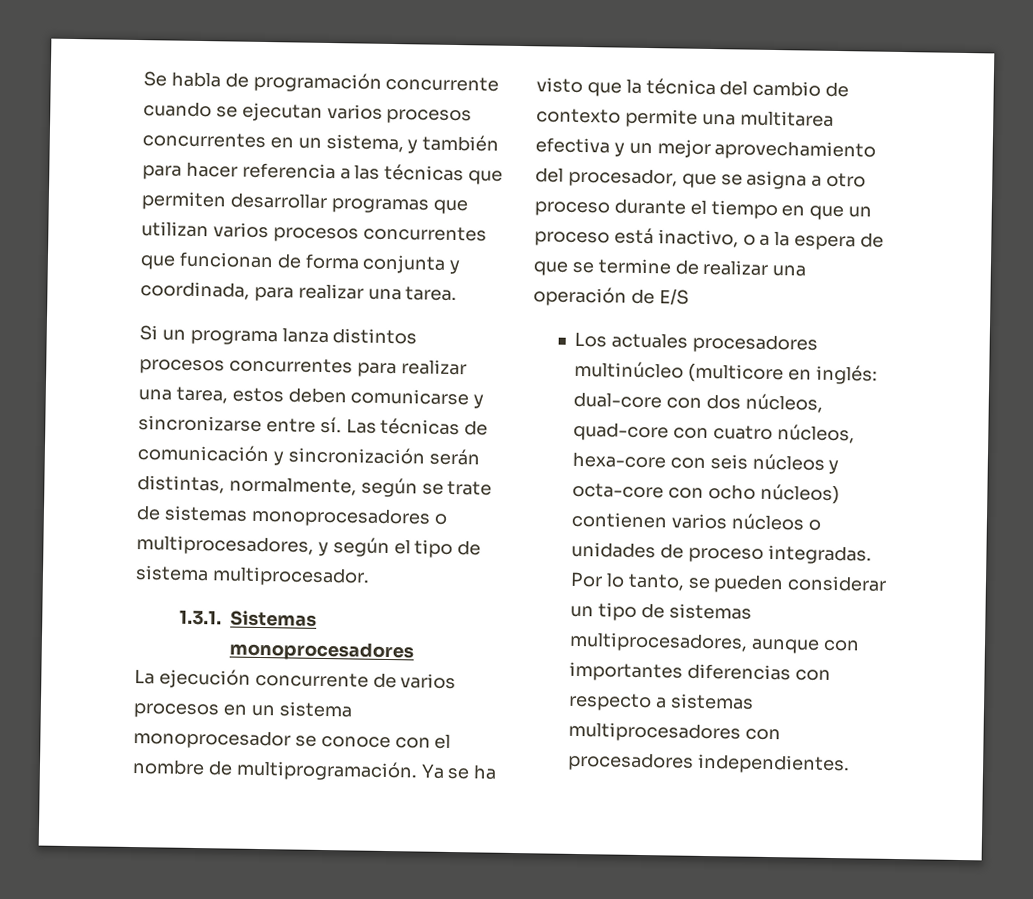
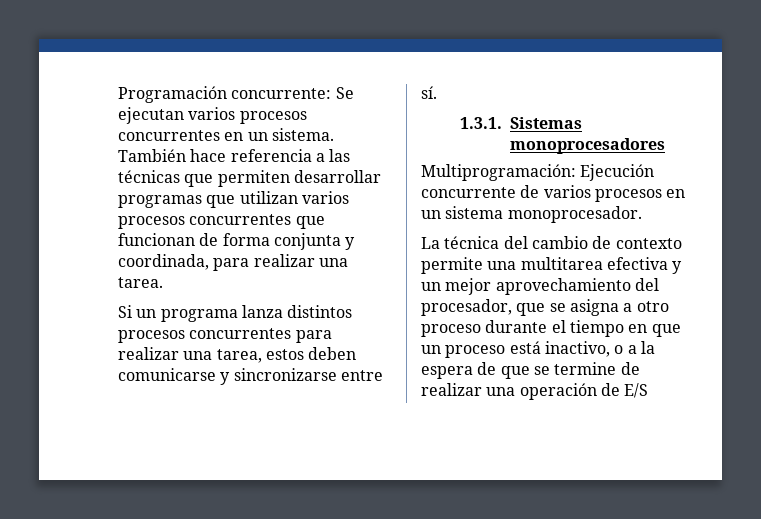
[143,71,500,93] [143,101,238,118] Se habla de programación concurrente cuando se -> [118,86,354,103] Programación concurrente: Se
[325,133,500,154] [142,161,238,180] sistema, y también para hacer -> [271,128,334,141] [118,149,227,162] sistema. También hace
[345,417,489,436] [137,444,480,466] [137,475,493,498] [136,505,447,528] [136,535,482,559] [135,565,370,587] Las técnicas de comunicación y sincronización serán distintas, normalmente, según se trate de sistemas monoprocesadores o multiprocesadores, y según el tipo de sistema multiprocesador. -> (437, 92) none
[134,668,251,689] La ejecución -> [421,164,655,181] Multiprogramación: Ejecución
[133,729,452,750] [132,759,498,782] [536,77,642,97] monoprocesador se conoce con el nombre de multiprogramación. Ya se ha visto que la -> [507,206,642,223] [421,237,440,249] monoprocesador. // La
[574,331,818,354] [574,360,878,385] [573,391,823,413] [573,421,855,444] [572,451,840,475] [572,482,840,505] [571,511,821,531] [571,541,872,565] [570,571,888,594] [570,602,752,621] [569,631,860,654] [569,661,831,682] [568,692,754,712] [568,721,781,743] [567,751,850,775] // Los actuales procesadores multinúcleo (multicore en inglés: dual-core con dos núcleos, quad-core con cuatro núcleos, hexa-core con seis núcleos y octa-core con ocho núcleos) contienen varios núcleos o unidades de proceso integradas. Por lo tanto, se pueden considerar un tipo de sistemas multiprocesadores, aunque con importantes diferencias con respecto a sistemas multiprocesadores con procesadores independientes. -> (649, 390) none

